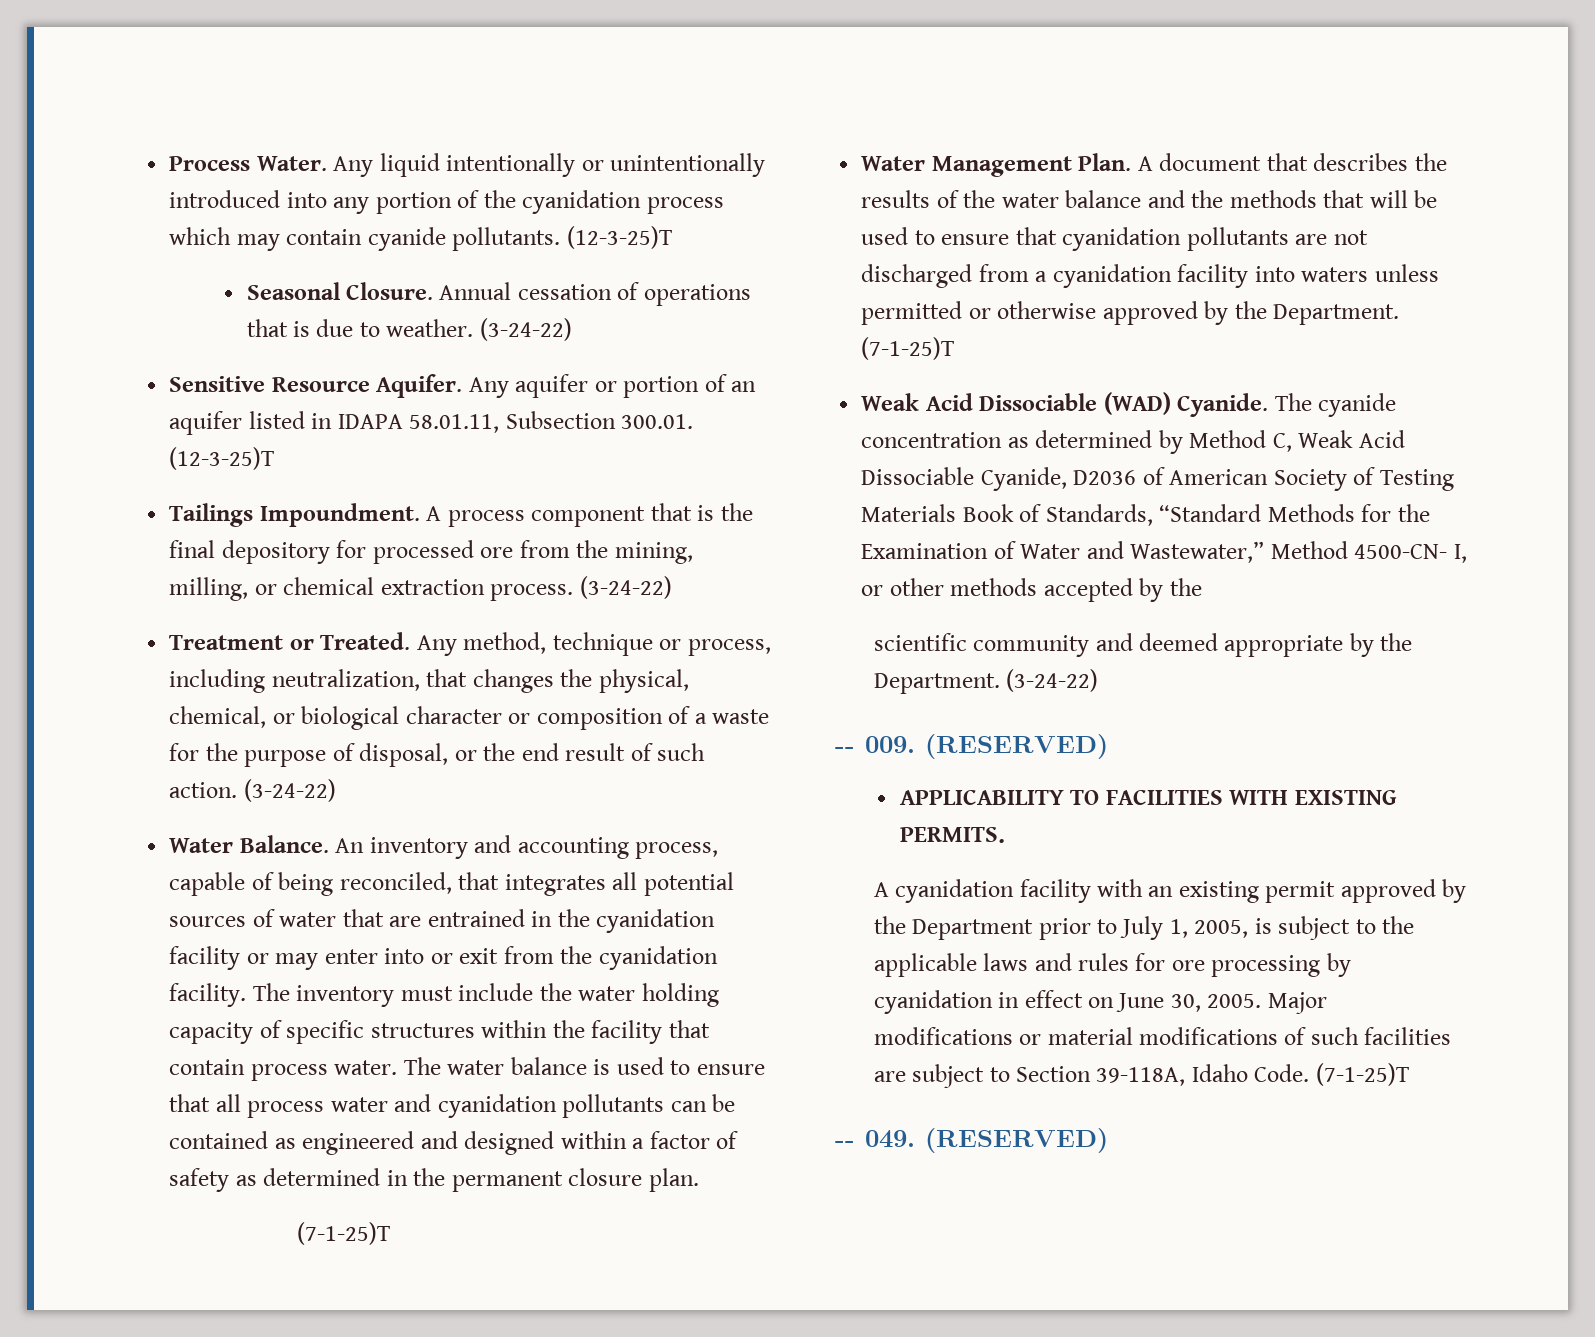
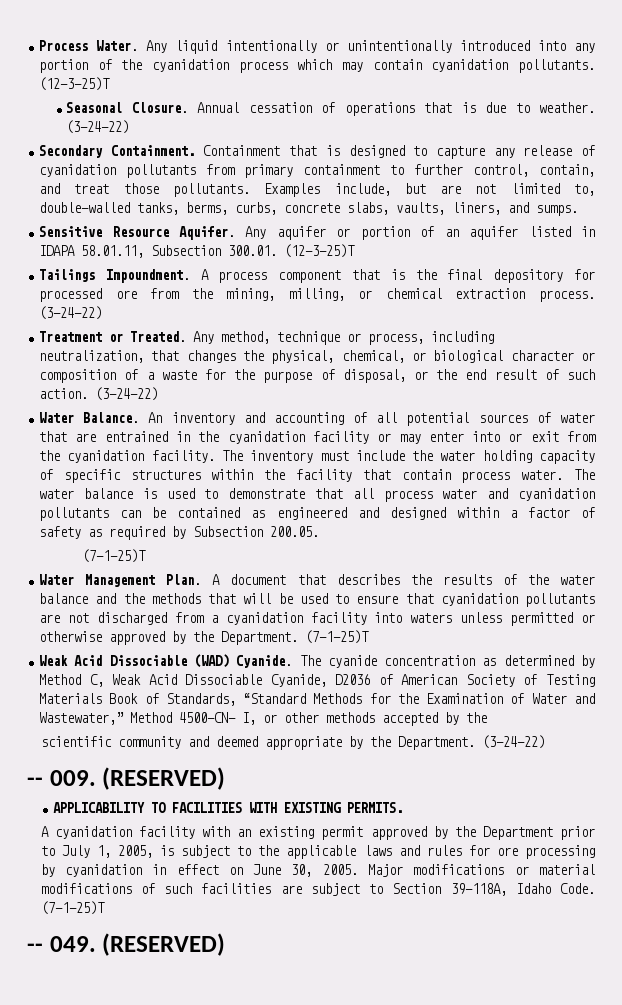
[367,227,446,251] cyanide -> [431,59,509,72] cyanidation
(572, 329) none -> [39,145,595,159] [39,164,595,178] [39,183,595,197] [39,202,579,216] // Secondary Containment. Containment that is designed to capture any release of cyanidation pollutants from primary containment to further control, contain, and treat those pollutants. Examples include, but are not limited to, double-walled tanks, berms, curbs, concrete slabs, vaults, liners, and sumps.
[635,842,719,859] [169,872,606,896] process, capable of being reconciled, that integrates -> [353,412,368,423] of
[696,1064,765,1075] ensure -> [228,488,306,499] demonstrate
[263,1168,699,1192] determined in the permanent closure plan. -> [109,526,320,540] required by Subsection 200.05.

